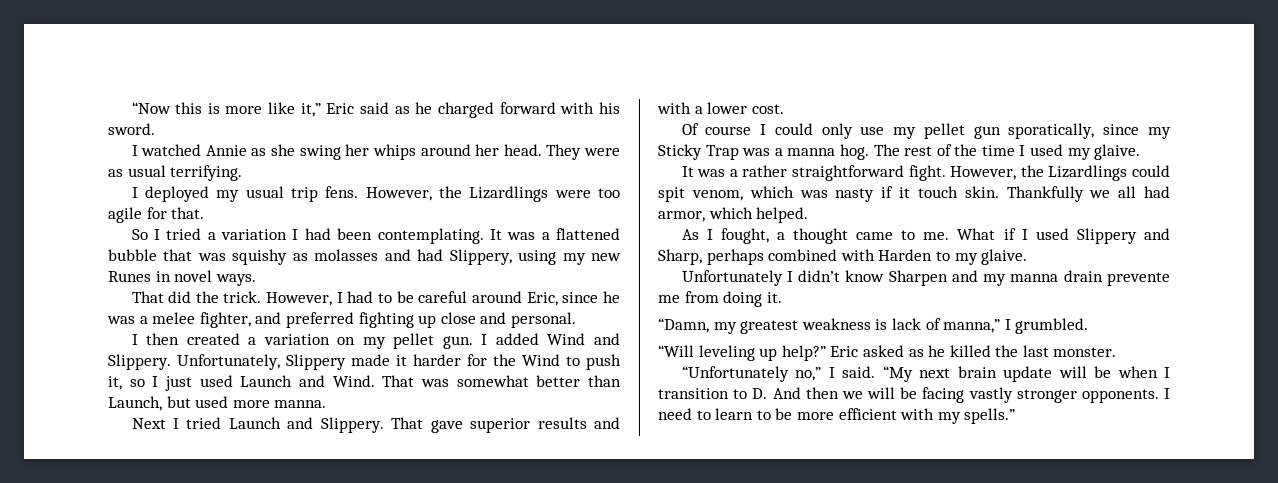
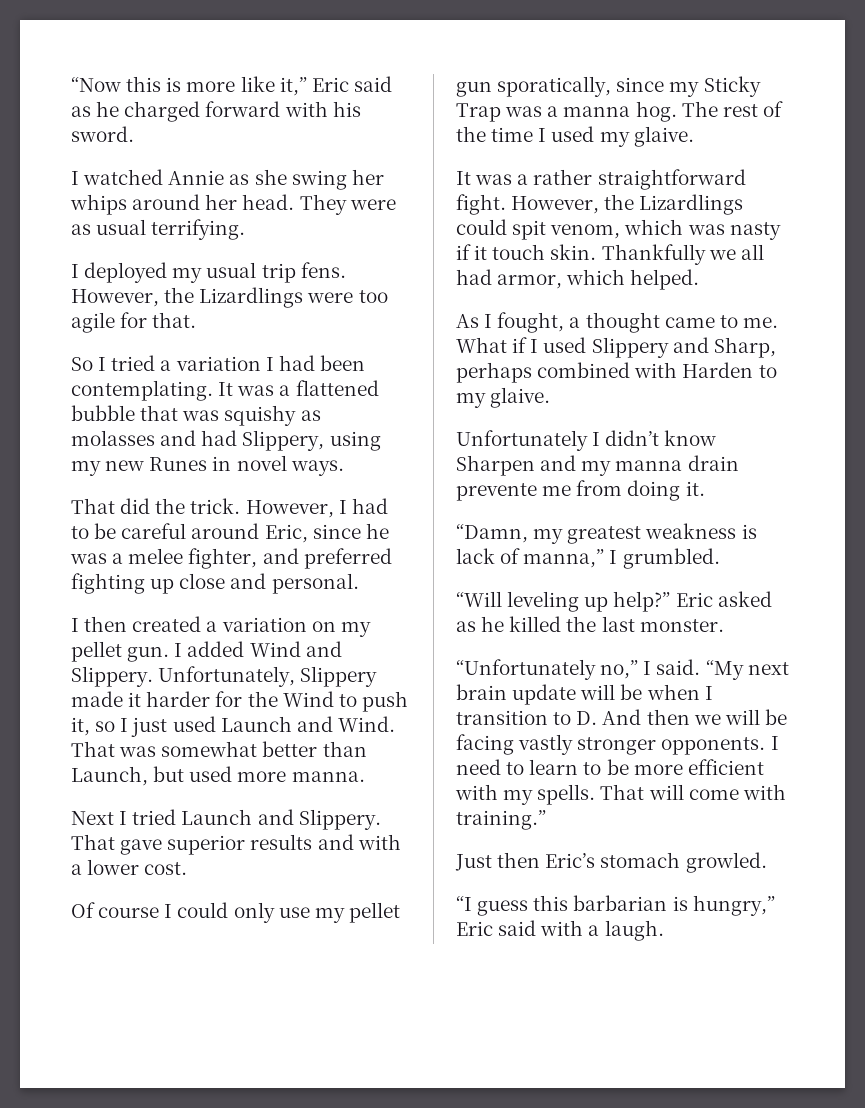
[964,408,1016,424] spells.” -> [537,784,786,805] [456,810,546,830] [455,852,767,873] [456,895,775,916] [456,920,664,941] spells. That will come with training.” // Just then Eric’s stomach growled. // “I guess this barbarian is hungry,” Eric said with a laugh.

